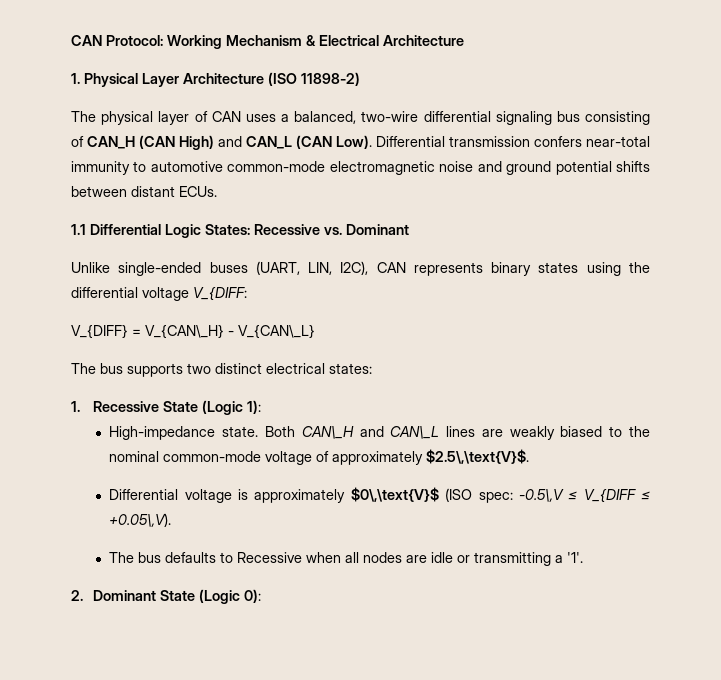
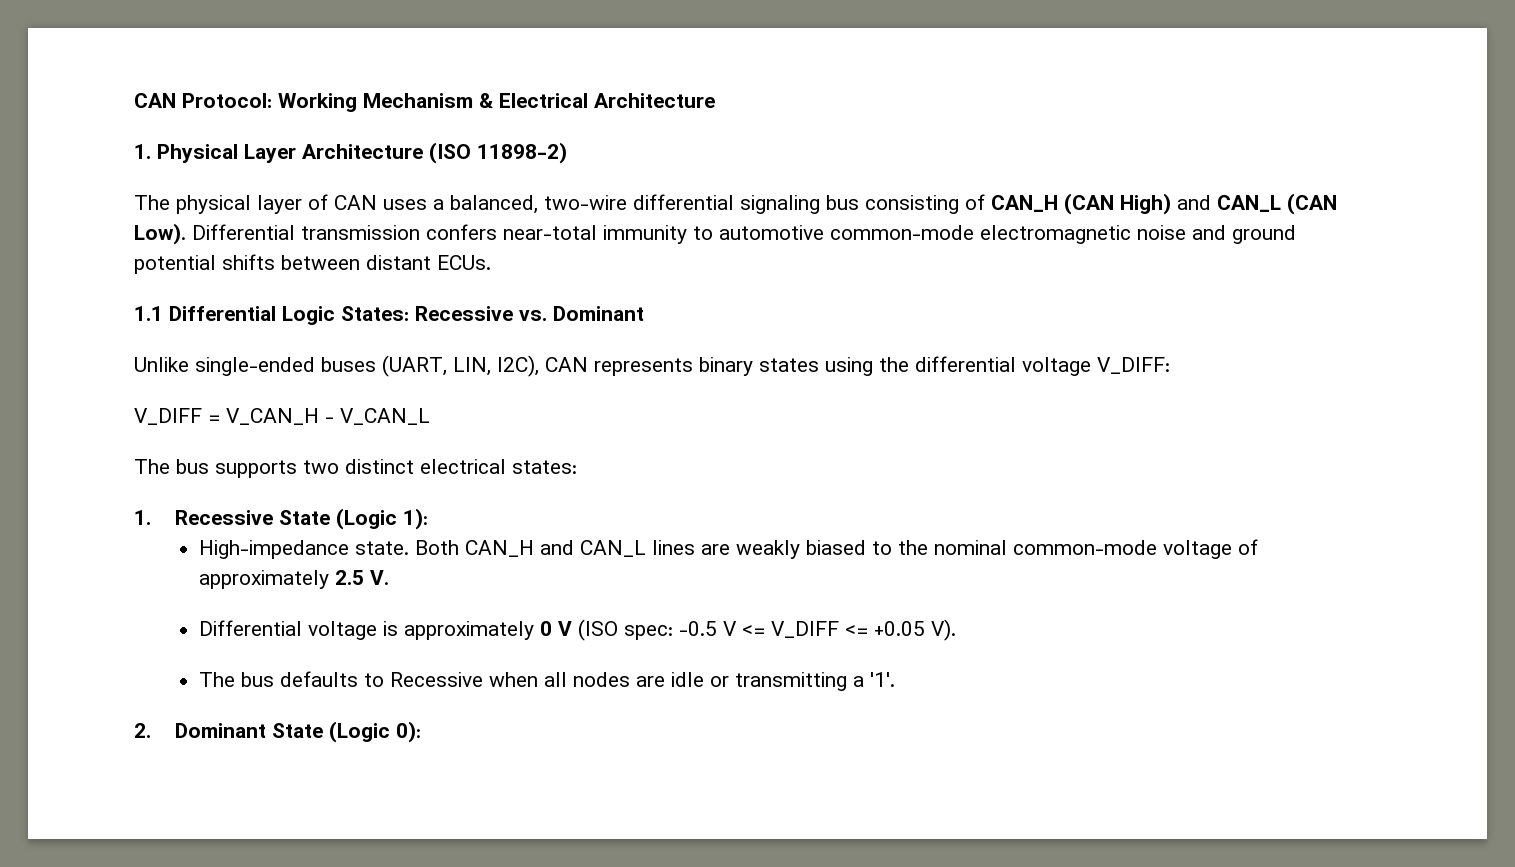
[193,286,247,301] [71,324,315,339] V_{DIFF: // V_{DIFF} = V_{CAN\_H} - V_{CAN\_L} -> [1097,357,1170,374] [134,408,430,425] V_DIFF: // V_DIFF = V_CAN_H - V_CAN_L
[301,426,440,439] CAN\_H and CAN\_L -> [464,540,646,557] CAN_H and CAN_L
[426,449,530,464] $2.5\,\text{V}$. -> [334,570,389,585] 2.5 V.
[350,487,650,503] [109,513,172,527] $0\,\text{V}$ (ISO spec: -0.5\,V ≤ V_{DIFF ≤ +0.05\,V). -> [539,619,956,641] 0 V (ISO spec: -0.5 V <= V_DIFF <= +0.05 V).

